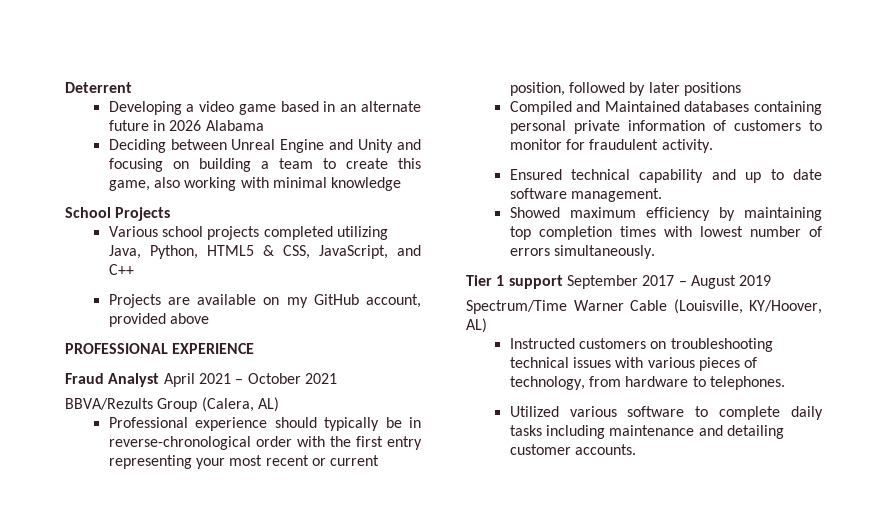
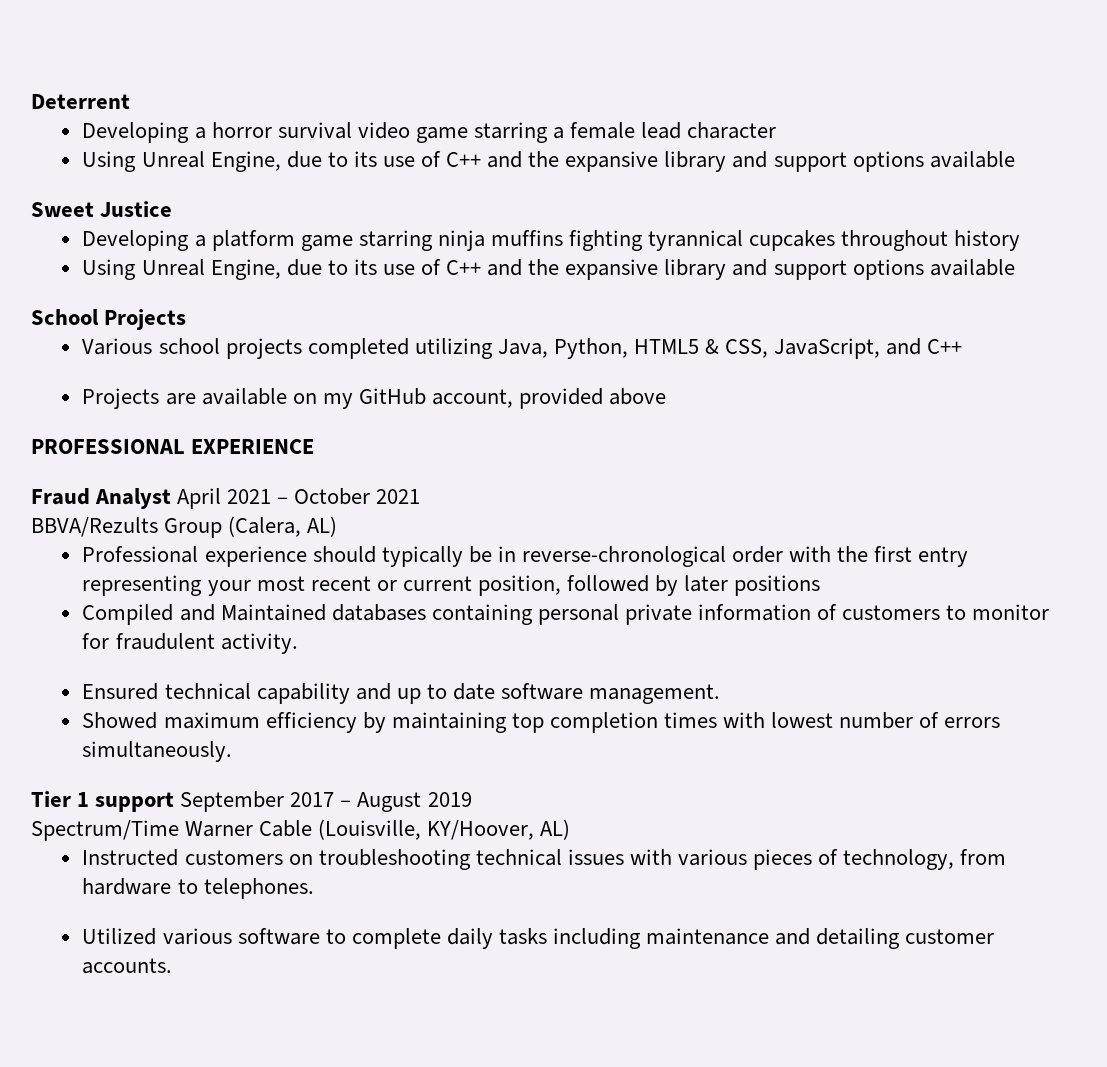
[199,101,421,115] [108,120,264,131] [108,139,421,153] [108,158,421,172] [108,177,402,191] video game based in an alternate future in 2026 Alabama // Deciding between Unreal Engine and Unity and focusing on building a team to create this game, also working with minimal knowledge -> [211,122,777,143] [82,151,1015,172] [31,201,173,217] [82,230,1021,251] [82,259,1015,280] horror survival video game starring a female lead character // Using Unreal Engine, due to its use of C++ and the expansive library and support options available // Sweet Justice // Developing a platform game starring ninja muffins fighting tyrannical cupcakes throughout history // Using Unreal Engine, due to its use of C++ and the expansive library and support options available

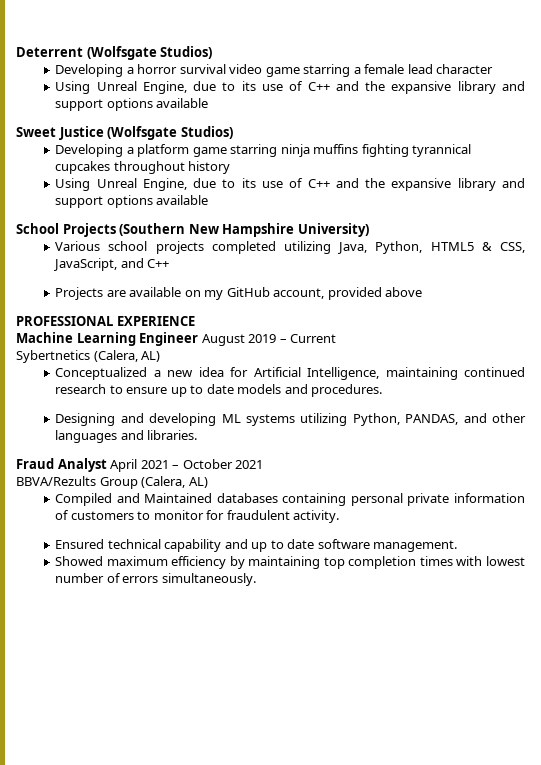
(130, 101) none -> [86,46,213,60] (Wolfsgate Studios)
(173, 209) none -> [107,126,233,140] (Wolfsgate Studios)
(187, 319) none -> [119,223,369,237] (Southern New Hampshire University)
(315, 446) none -> [16,332,337,346] [16,350,161,363] [55,367,525,380] [55,384,383,397] [55,413,527,426] [55,430,198,443] // Machine Learning Engineer August 2019 – Current // Sybertnetics (Calera, AL) // Conceptualized a new idea for Artificial Intelligence, maintaining continued research to ensure up to date models and procedures. // Designing and developing ML systems utilizing Python, PANDAS, and other languages and libraries.
[82,546,969,567] [82,575,821,596] // Professional experience should typically be in reverse-chronological order with the first entry representing your most recent or current position, followed by later positions -> (208, 482) none
[31,791,472,812] [31,819,571,841] [82,849,1007,870] [82,878,314,899] [82,928,995,949] [82,958,173,974] // Tier 1 support September 2017 – August 2019 // Spectrum/Time Warner Cable (Louisville, KY/Hoover, AL) // Instructed customers on troubleshooting technical issues with various pieces of technology, from hardware to telephones. // Utilized various software to complete daily tasks including maintenance and detailing customer accounts. -> (256, 579) none

